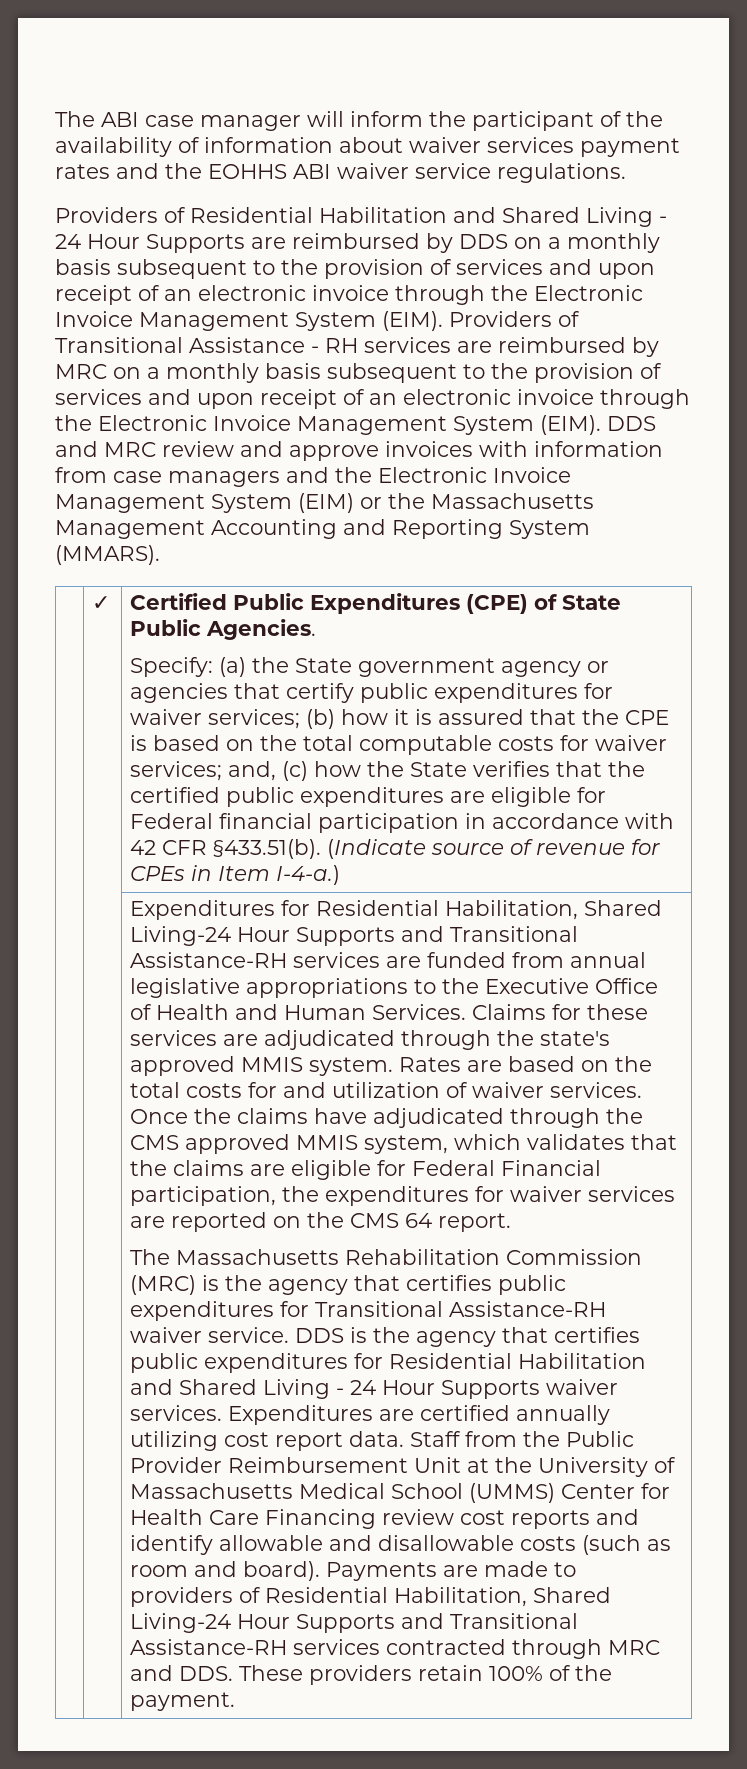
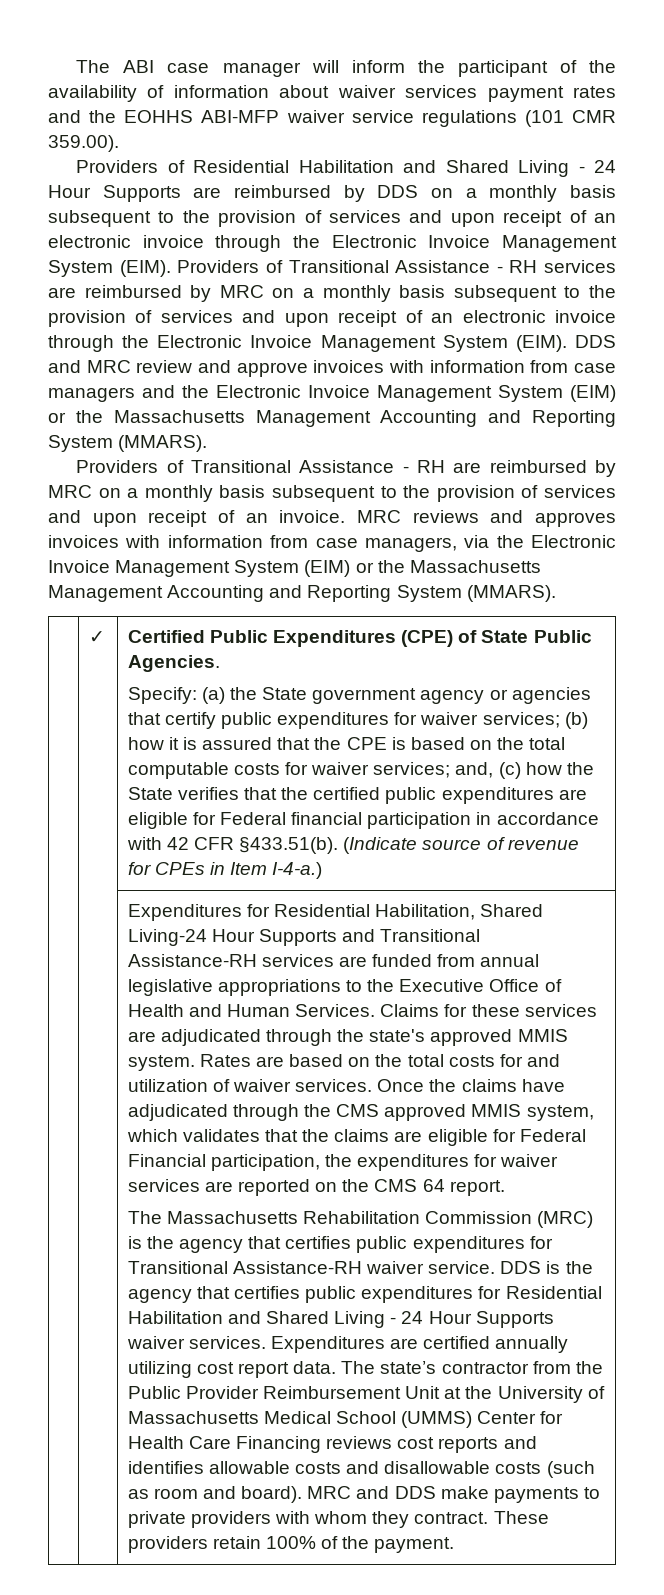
[293,164,331,179] ABI -> [201,110,280,123] ABI-MFP
[497,163,626,183] regulations. -> [421,110,616,127] [48,135,119,152] regulations (101 CMR 359.00).
(160, 555) none -> [76,460,617,477] [48,485,617,502] [48,510,616,527] [48,535,616,552] [48,560,541,577] [48,585,556,602] // Providers of Transitional Assistance - RH are reimbursed by MRC on a monthly basis subsequent to the provision of services and upon receipt of an invoice. MRC reviews and approves invoices with information from case managers, via the Electronic Invoice Management System (EIM) or the Massachusetts Management Accounting and Reporting System (MMARS).
[410,1431,462,1447] Staff -> [341,1361,529,1374] The state’s contractor
[382,1509,455,1525] review -> [326,1436,393,1449] reviews
[130,1535,324,1555] identify allowable -> [127,1461,341,1474] identifies allowable costs
[326,1561,577,1581] [130,1587,612,1607] [130,1613,579,1633] [130,1639,661,1659] [130,1665,234,1681] Payments are made to providers of Residential Habilitation, Shared Living-24 Hour Supports and Transitional Assistance-RH services contracted through MRC and DDS. -> [307,1486,600,1503] [127,1511,489,1528] MRC and DDS make payments to private providers with whom they contract.

